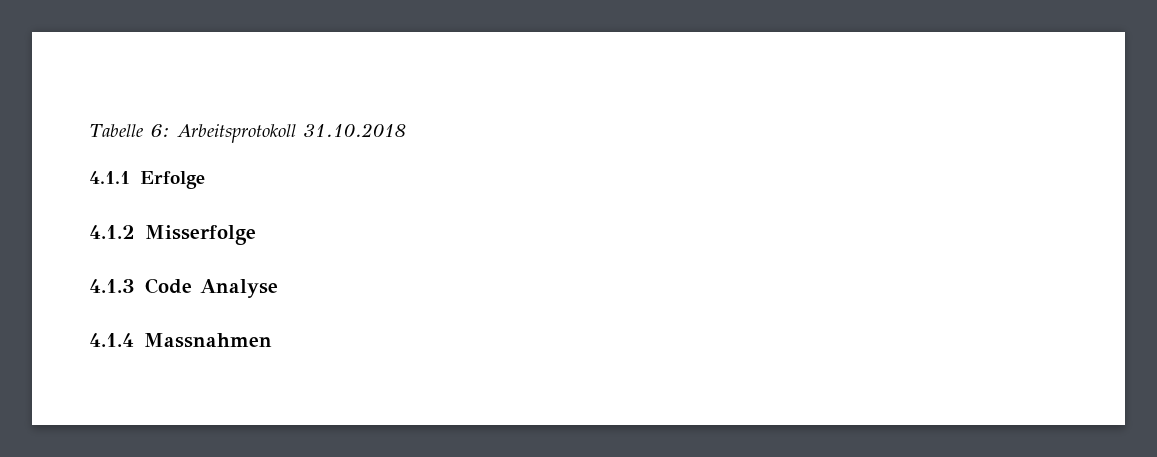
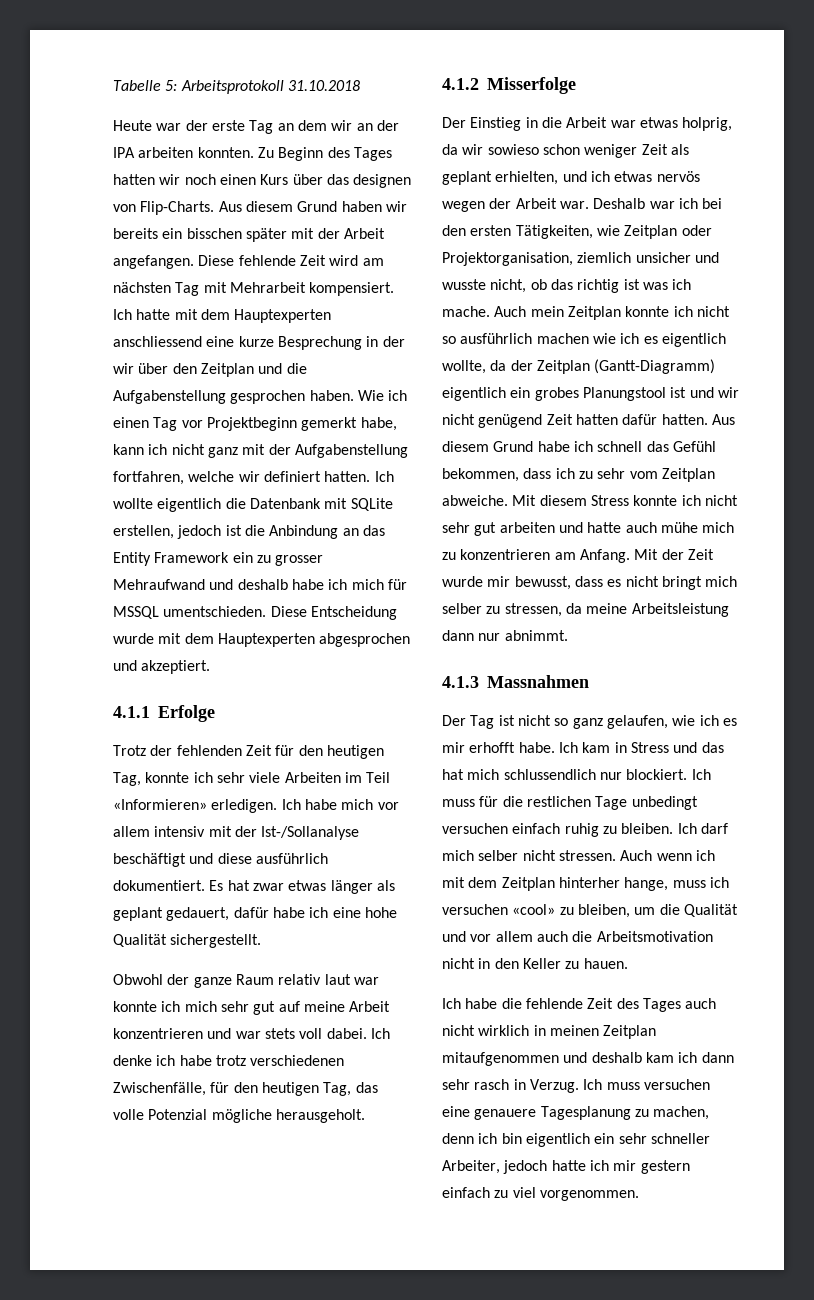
[150,124,170,137] 6: -> [165,80,178,91] 5:
[89,171,205,189] [89,225,256,245] [89,278,278,298] [89,333,272,348] 4.1.1 Erfolge // 4.1.2 Misserfolge // 4.1.3 Code Analyse // 4.1.4 Massnahmen -> [113,120,399,134] [113,147,392,161] [113,174,412,188] [113,201,407,215] [113,228,385,242] [113,255,384,269] [113,282,395,296] [113,309,332,323] [113,336,405,350] [113,363,307,377] [113,390,408,404] [113,417,397,431] [113,444,408,458] [113,471,394,485] [113,498,393,512] [113,525,385,539] [113,552,324,566] [113,579,407,590] [113,606,397,620] [113,633,411,647] [113,660,211,674] [113,705,215,722] [113,745,384,759] [113,772,391,786] [113,799,399,813] [113,826,360,840] [113,853,328,867] [113,880,395,894] [113,907,397,921] [113,934,262,948] [113,974,379,988] [113,1001,391,1015] [113,1028,390,1039] [113,1055,345,1066] [113,1082,378,1096] [113,1109,365,1123] [442,77,576,94] [442,117,733,131] [442,144,689,158] [442,171,700,185] [442,198,723,212] [442,225,712,239] [442,252,719,266] [442,279,692,293] [442,306,730,320] [442,333,726,347] [442,359,716,374] [442,387,739,401] [442,414,735,428] [442,441,716,452] [442,468,715,482] [442,495,738,506] [442,522,735,536] [442,549,714,563] [442,576,738,590] [442,603,729,617] [442,630,568,641] [442,675,589,688] [442,715,737,729] [442,742,724,753] [442,769,711,780] [442,796,698,810] [442,823,728,837] [442,850,715,861] [442,877,729,891] [442,904,738,918] [442,931,713,942] [442,958,628,969] [442,998,717,1012] [442,1025,657,1039] [442,1052,734,1066] [442,1079,710,1093] [442,1106,710,1120] [442,1133,710,1147] [442,1160,690,1174] [442,1187,639,1201] Heute war der erste Tag an dem wir an der IPA arbeiten konnten. Zu Beginn des Tages hatten wir noch einen Kurs über das designen von Flip-Charts. Aus diesem Grund haben wir bereits ein bisschen später mit der Arbeit angefangen. Diese fehlende Zeit wird am nächsten Tag mit Mehrarbeit kompensiert. Ich hatte mit dem Hauptexperten anschliessend eine kurze Besprechung in der wir über den Zeitplan und die Aufgabenstellung gesprochen haben. Wie ich einen Tag vor Projektbeginn gemerkt habe, kann ich nicht ganz mit der Aufgabenstellung fortfahren, welche wir definiert hatten. Ich wollte eigentlich die Datenbank mit SQLite erstellen, jedoch ist die Anbindung an das Entity Framework ein zu grosser Mehraufwand und deshalb habe ich mich für MSSQL umentschieden. Diese Entscheidung wurde mit dem Hauptexperten abgesprochen und akzeptiert. // 4.1.1 Erfolge // Trotz der fehlenden Zeit für den heutigen Tag, konnte ich sehr viele Arbeiten im Teil «Informieren» erledigen. Ich habe mich vor allem intensiv mit der Ist-/Sollanalyse beschäftigt und diese ausführlich dokumentiert. Es hat zwar etwas länger als geplant gedauert, dafür habe ich eine hohe Qualität sichergestellt. // Obwohl der ganze Raum relativ laut war konnte ich mich sehr gut auf meine Arbeit konzentrieren und war stets voll dabei. Ich denke ich habe trotz verschiedenen Zwischenfälle, für den heutigen Tag, das volle Potenzial mögliche herausgeholt. // 4.1.2 Misserfolge // Der Einstieg in die Arbeit war etwas holprig, da wir sowieso schon weniger Zeit als geplant erhielten, und ich etwas nervös wegen der Arbeit war. Deshalb war ich bei den ersten Tätigkeiten, wie Zeitplan oder Projektorganisation, ziemlich unsicher und wusste nicht, ob das richtig ist was ich mache. Auch mein Zeitplan konnte ich nicht so ausführlich machen wie ich es eigentlich wollte, da der Zeitplan (Gantt-Diagramm) eigentlich ein grobes Planungstool ist und wir nicht genügend Zeit hatten dafür hatten. Aus diesem Grund habe ich schnell das Gefühl bekommen, dass ich zu sehr vom Zeitplan abweiche. Mit diesem Stress konnte ich nicht sehr gut arbeiten und hatte auch mühe mich zu konzentrieren am Anfang. Mit der Zeit wurde mir bewusst, dass es nicht bringt mich selber zu stressen, da meine Arbeitsleistung dann nur abnimmt. // 4.1.3 Massnahmen // Der Tag ist nicht so ganz gelaufen, wie ich es mir erhofft habe. Ich kam in Stress und das hat mich schlussendlich nur blockiert. Ich muss für die restlichen Tage unbedingt versuchen einfach ruhig zu bleiben. Ich darf mich selber nicht stressen. Auch wenn ich mit dem Zeitplan hinterher hange, muss ich versuchen «cool» zu bleiben, um die Qualität und vor allem auch die Arbeitsmotivation nicht in den Keller zu hauen. // Ich habe die fehlende Zeit des Tages auch nicht wirklich in meinen Zeitplan mitaufgenommen und deshalb kam ich dann sehr rasch in Verzug. Ich muss versuchen eine genauere Tagesplanung zu machen, denn ich bin eigentlich ein sehr schneller Arbeiter, jedoch hatte ich mir gestern einfach zu viel vorgenommen.

